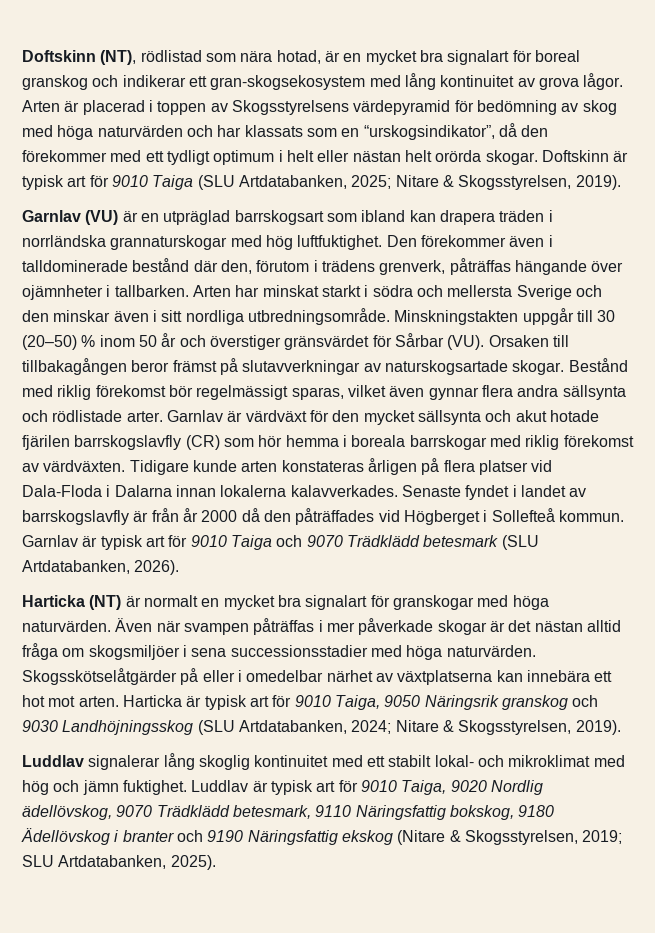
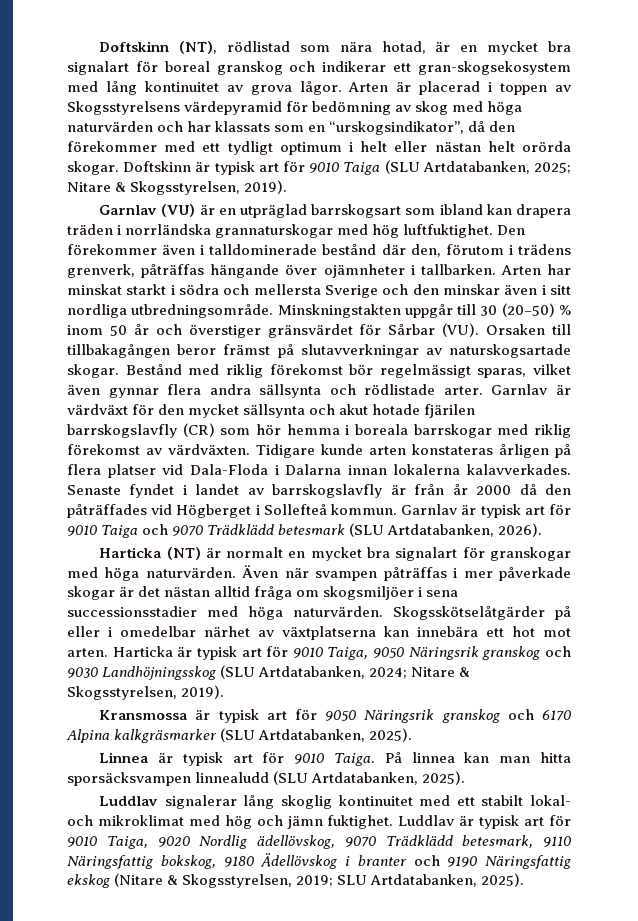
(621, 727) none -> [99,709,571,723] [66,728,413,743] [99,752,572,766] [67,771,466,786] // Kransmossa är typisk art för 9050 Näringsrik granskog och 6170 Alpina kalkgräsmarker (SLU Artdatabanken, 2025). // Linnea är typisk art för 9010 Taiga. På linnea kan man hitta sporsäcksvampen linnealudd (SLU Artdatabanken, 2025).

